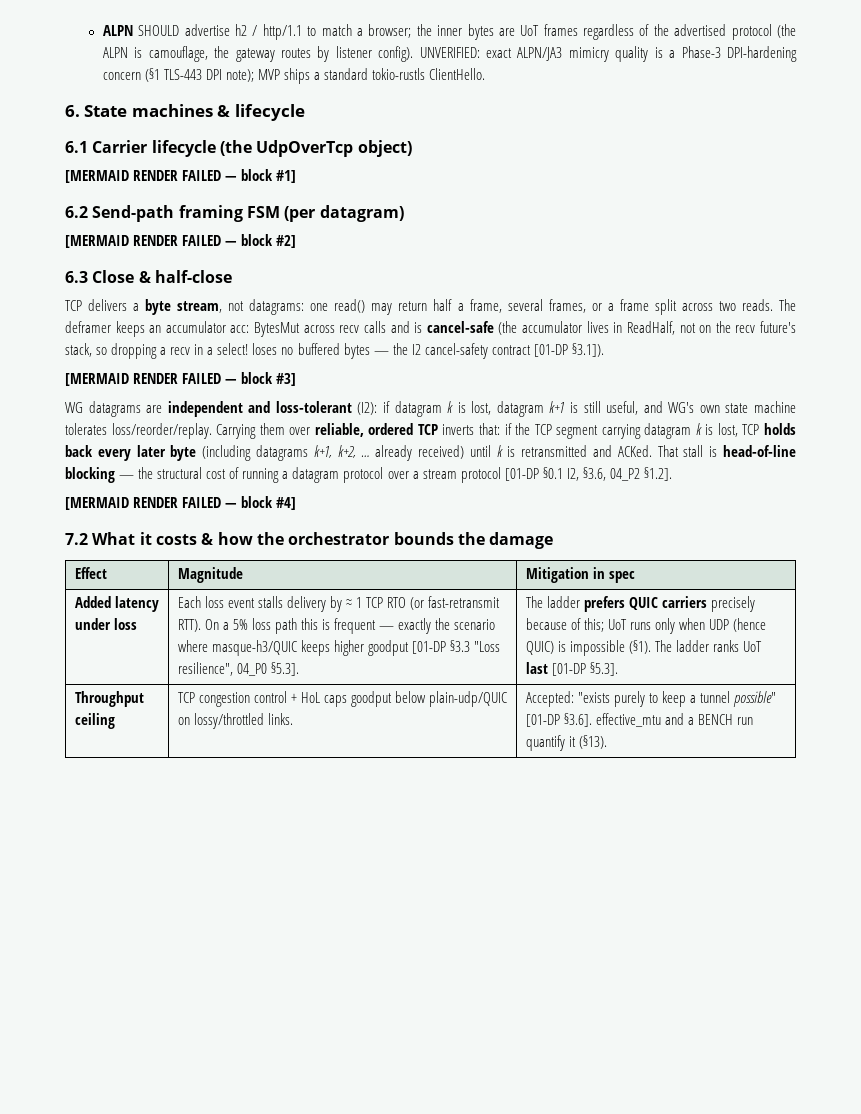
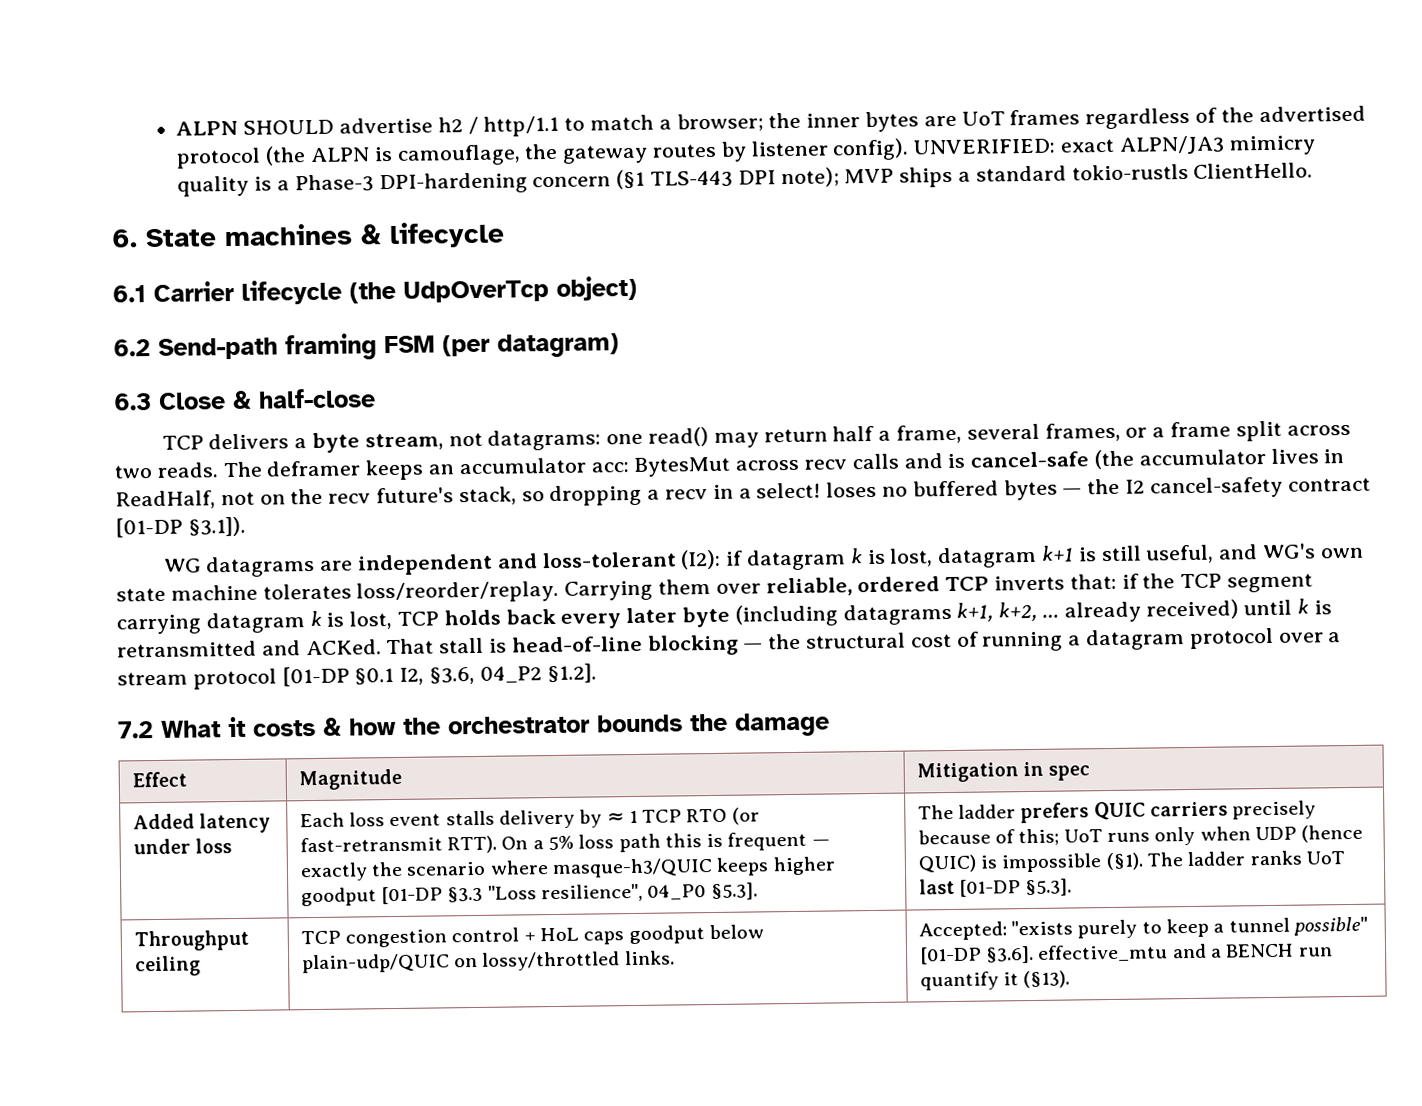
[65,169,297,183] // [MERMAID RENDER FAILED — block #1] -> (637, 288) none
[65,234,297,248] // [MERMAID RENDER FAILED — block #2] -> (619, 345) none
[65,372,297,386] // [MERMAID RENDER FAILED — block #3] -> (246, 526) none
[65,496,297,510] // [MERMAID RENDER FAILED — block #4] -> (597, 673) none

